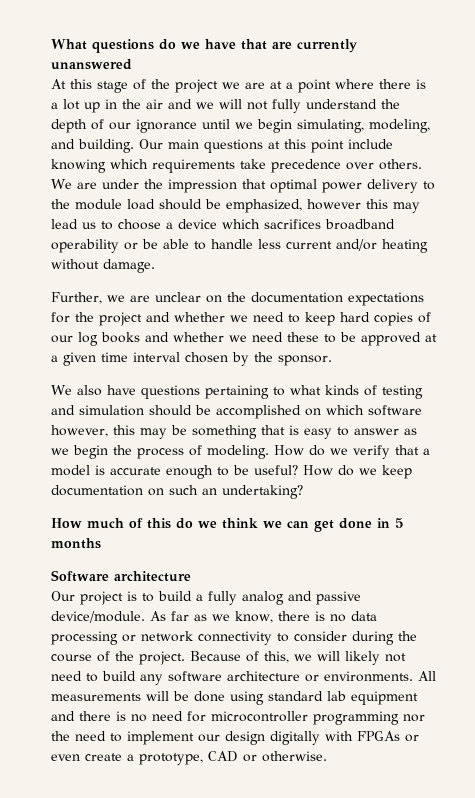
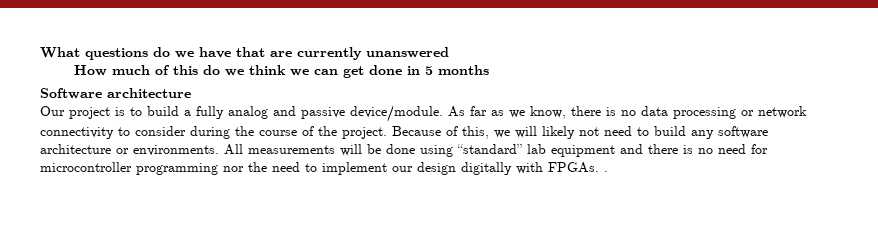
[51,79,426,93] [51,99,400,113] [51,119,430,133] [51,139,393,153] [51,159,422,173] [51,179,435,193] [51,199,420,213] [51,219,395,230] [51,239,428,253] [51,259,155,273] [51,292,424,306] [51,312,431,326] [51,332,437,346] [51,352,332,366] [51,385,423,399] [51,405,422,419] [51,425,417,439] [51,445,430,459] [51,465,412,479] [51,485,303,499] // At this stage of the project we are at a point where there is a lot up in the air and we will not fully understand the depth of our ignorance until we begin simulating, modeling, and building. Our main questions at this point include knowing which requirements take precedence over others. We are under the impression that optimal power delivery to the module load should be emphasized, however this may lead us to choose a device which sacrifices broadband operability or be able to handle less current and/or heating without damage. // Further, we are unclear on the documentation expectations for the project and whether we need to keep hard copies of our log books and whether we need these to be approved at a given time interval chosen by the sponsor. // We also have questions pertaining to what kinds of testing and simulation should be accomplished on which software however, this may be something that is easy to answer as we begin the process of modeling. How do we verify that a model is accurate enough to be useful? How do we keep documentation on such an undertaking? -> (449, 52) none
[268,691,323,701] standard -> [457,144,522,154] “standard”
[357,731,419,742] [51,751,327,765] FPGAs or even create a prototype, CAD or otherwise. -> [548,162,608,173] FPGAs. .

